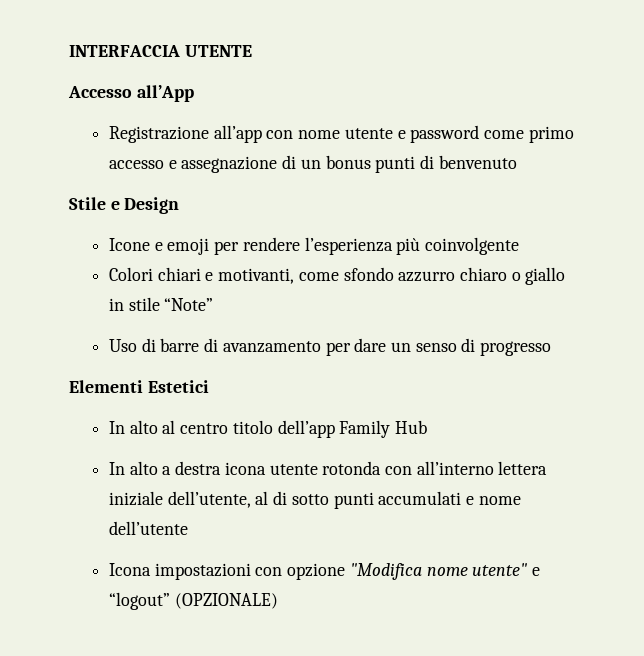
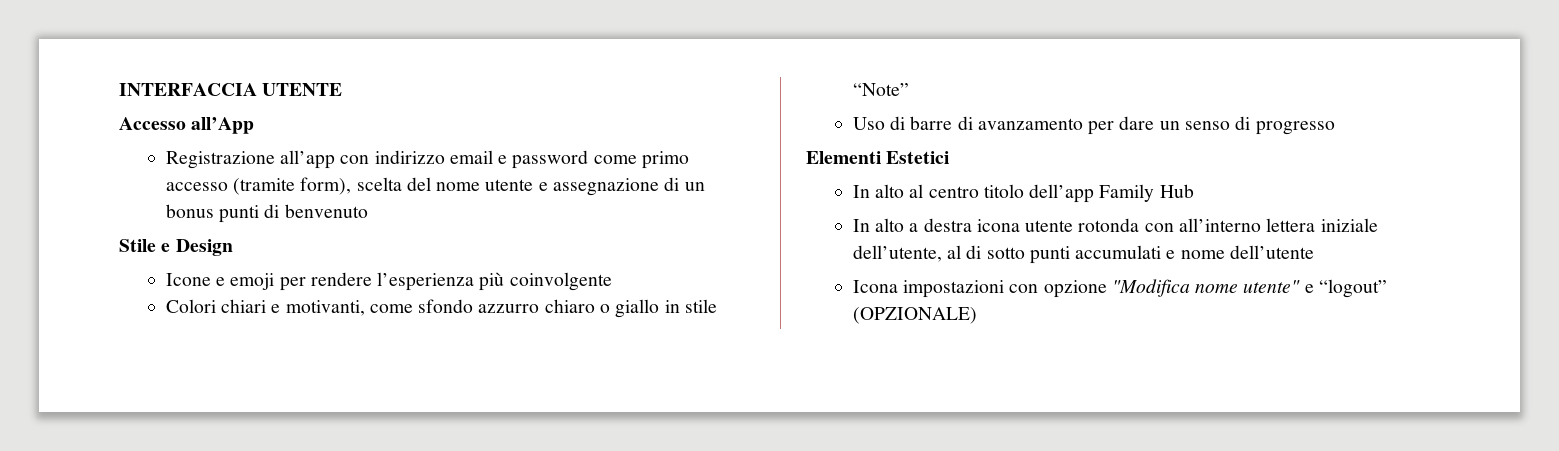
[298,128,393,139] nome utente -> [374,150,493,164] indirizzo email
(164, 164) none -> [233,177,534,195] (tramite form), scelta del nome utente

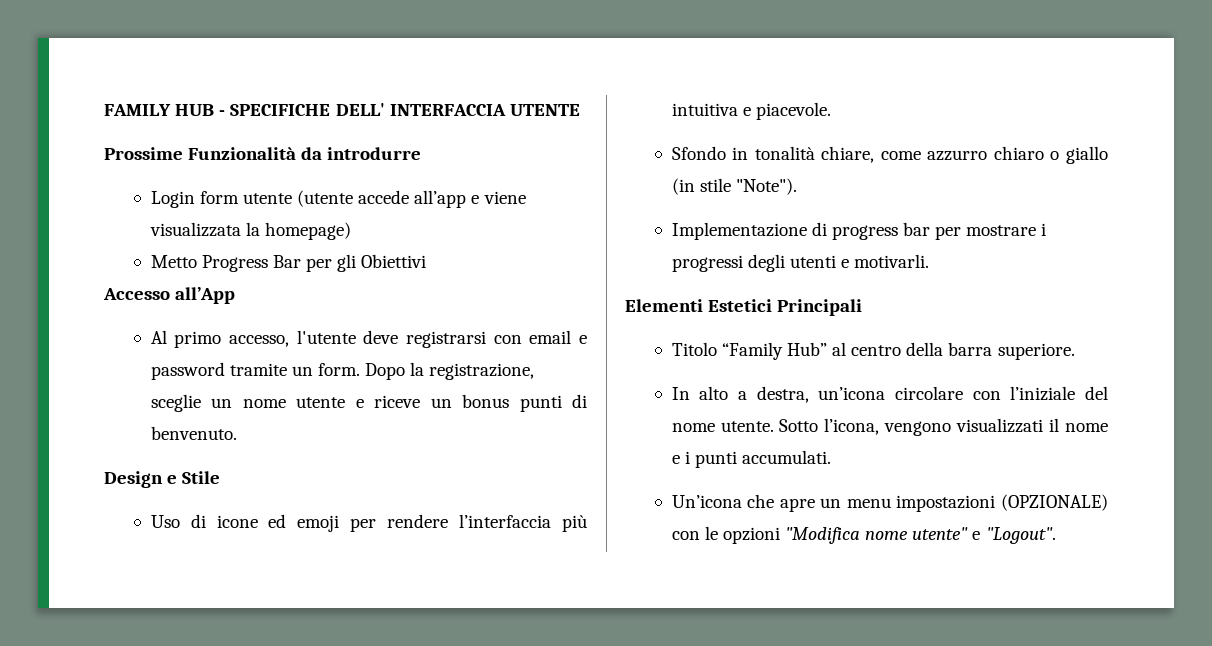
[119,83,343,96] [119,117,255,134] [165,150,689,169] [165,177,431,195] INTERFACCIA UTENTE // Accesso all’App // Registrazione all’app con indirizzo email e password come primo accesso (tramite form), scelta del -> [104,103,580,116] [104,147,422,160] [150,190,526,208] [149,222,351,240] [150,254,427,272] [103,287,236,304] [150,330,587,348] [150,362,535,380] [150,394,233,412] FAMILY HUB - SPECIFICHE DELL' INTERFACCIA UTENTE // Prossime Funzionalità da introdurre // Login form utente (utente accede all’app e viene visualizzata la homepage) // Metto Progress Bar per gli Obiettivi // Accesso all’App // Al primo accesso, l'utente deve registrarsi con email e password tramite un form. Dopo la registrazione, sceglie un
[552,177,680,196] assegnazione di -> [374,395,421,408] riceve
[284,204,368,218] [119,239,233,256] [165,272,612,291] [165,299,717,318] [852,83,909,96] [852,116,1335,135] [806,151,950,164] [852,184,1194,203] [852,218,1378,232] [852,245,1314,264] [852,280,1107,298] benvenuto // Stile e Design // Icone e emoji per rendere l’esperienza più coinvolgente // Colori chiari e motivanti, come sfondo azzurro chiaro o giallo in stile “Note” // Uso di barre di avanzamento per dare un senso di progresso // Elementi Estetici // In alto al centro titolo dell’app Family Hub // In alto a destra icona utente rotonda con all’interno lettera iniziale dell’utente, al di sotto punti accumulati e nome dell’utente // Icona impostazioni con opzione -> [150,426,237,440] [104,471,221,488] [150,514,587,532] [671,102,831,120] [671,146,1108,164] [671,178,797,195] [671,222,1047,240] [671,254,930,272] [625,299,863,316] [671,342,1075,360] [671,386,1108,403] [671,418,1108,436] [671,450,832,468] [671,494,1108,512] [671,526,780,544] benvenuto. // Design e Stile // Uso di icone ed emoji per rendere l’interfaccia più intuitiva e piacevole. // Sfondo in tonalità chiare, come azzurro chiaro o giallo (in stile "Note"). // Implementazione di progress bar per mostrare i progressi degli utenti e motivarli. // Elementi Estetici Principali // Titolo “Family Hub” al centro della barra superiore. // In alto a destra, un’icona circolare con l’iniziale del nome utente. Sotto l’icona, vengono visualizzati il nome e i punti accumulati. // Un’icona che apre un menu impostazioni (OPZIONALE) con le opzioni
[1318,279,1387,298] [852,307,977,324] “logout” (OPZIONALE) -> [985,527,1056,544] "Logout".

